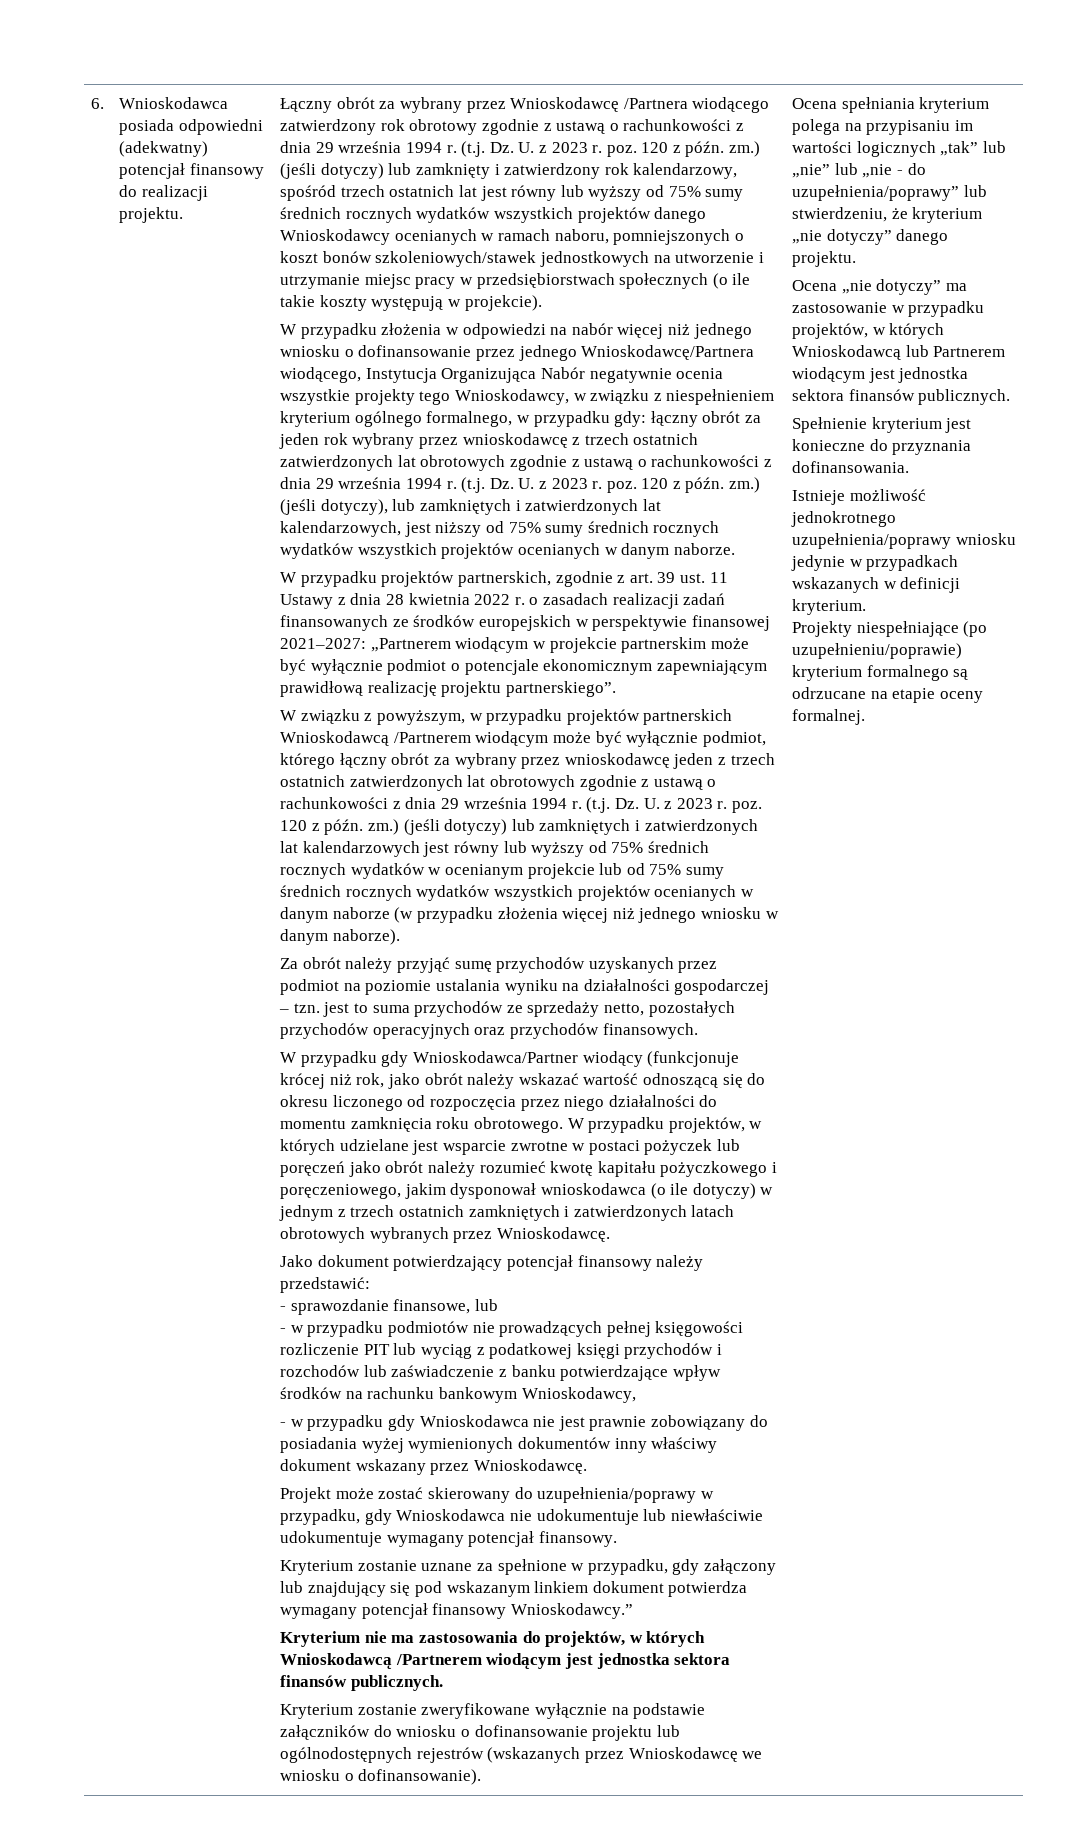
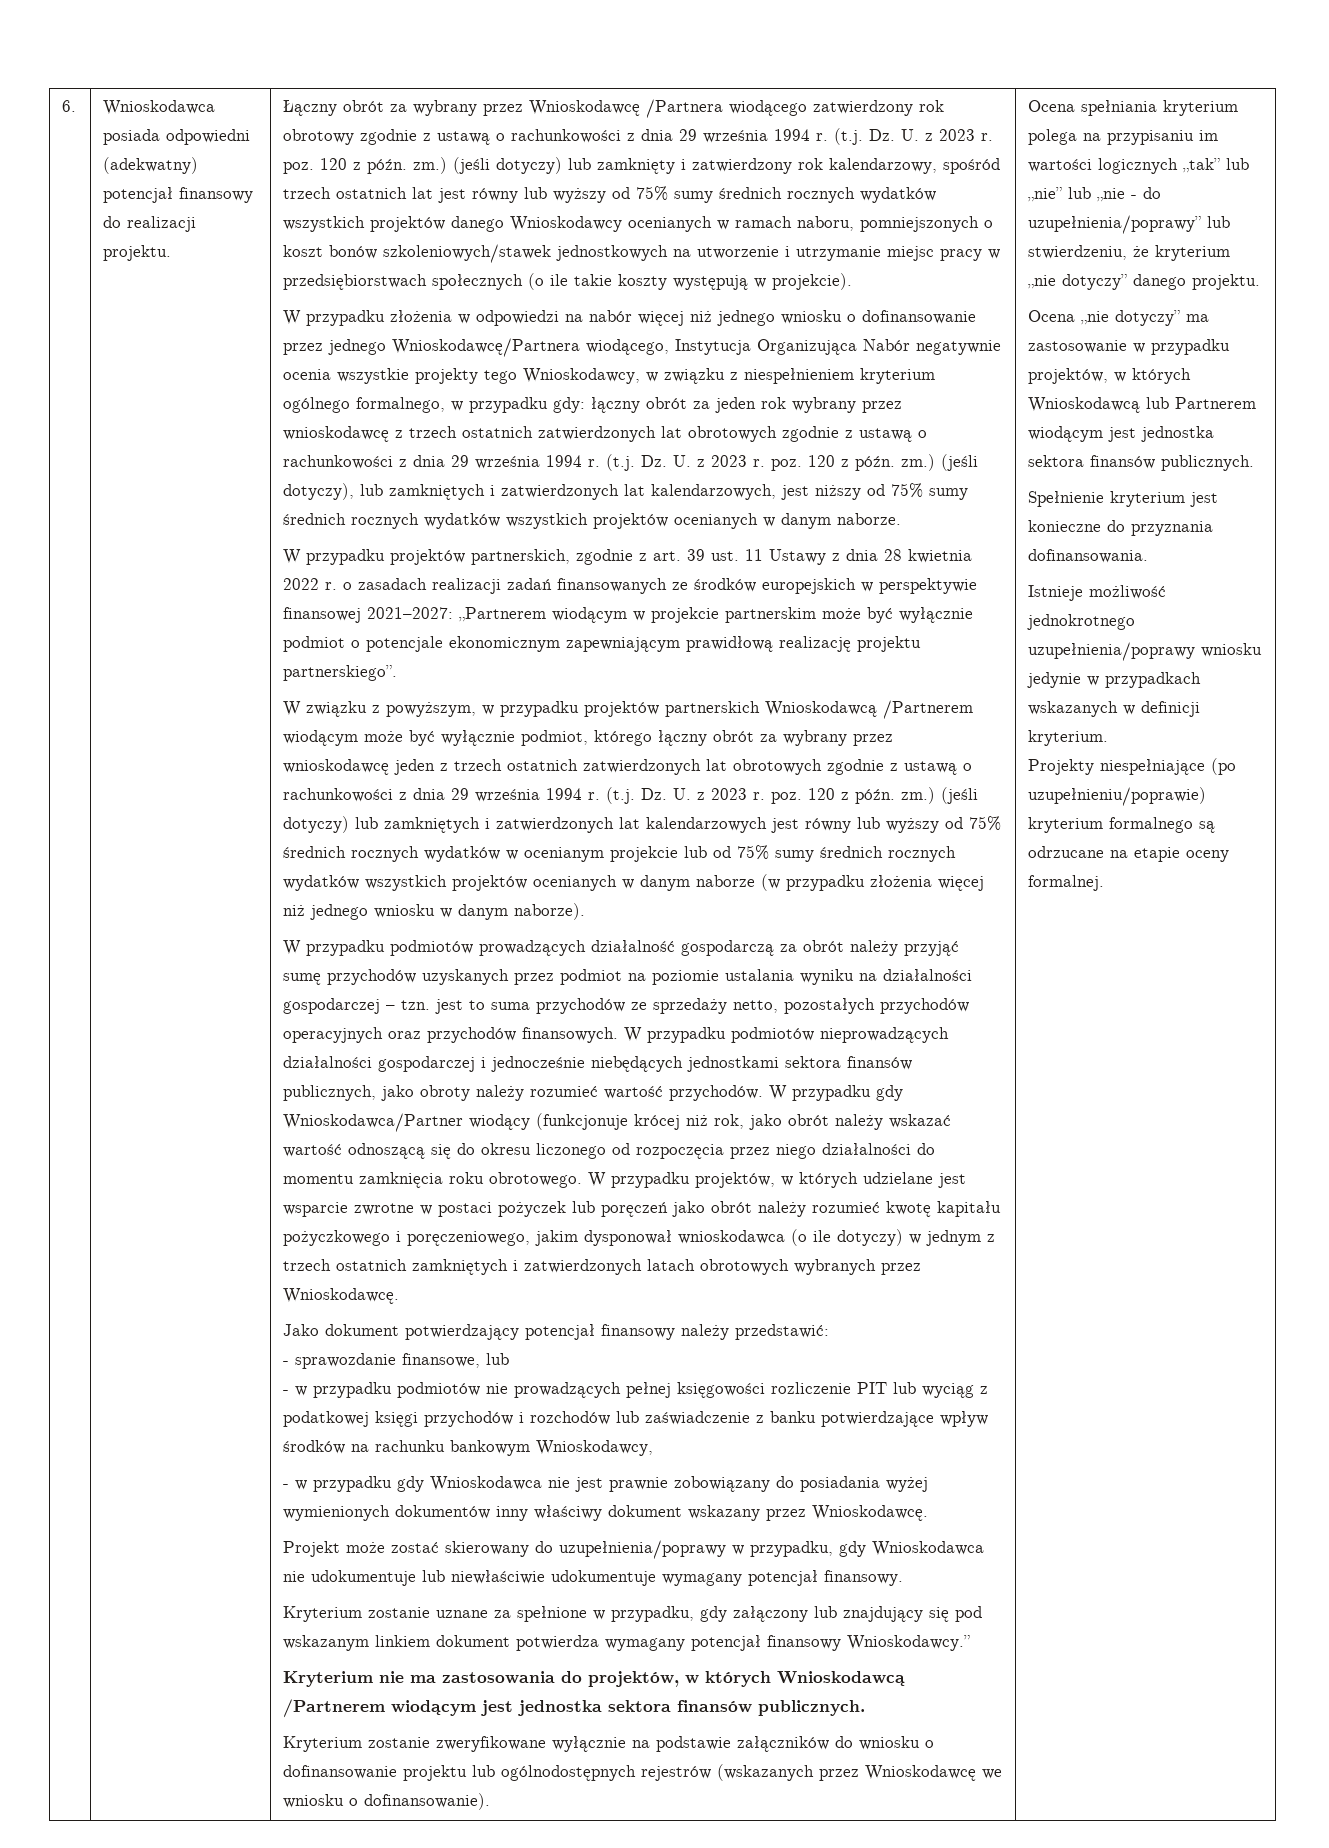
[280,958,299,969] Za -> [283,940,798,956] W przypadku podmiotów prowadzących działalność gospodarczą za
(698, 1031) // -> [624,1027,950,1043] [283,1056,913,1072] [283,1085,764,1101] W przypadku podmiotów nieprowadzących działalności gospodarczej i jednocześnie niebędących jednostkami sektora finansów publicznych, jako obroty należy rozumieć wartość przychodów.

